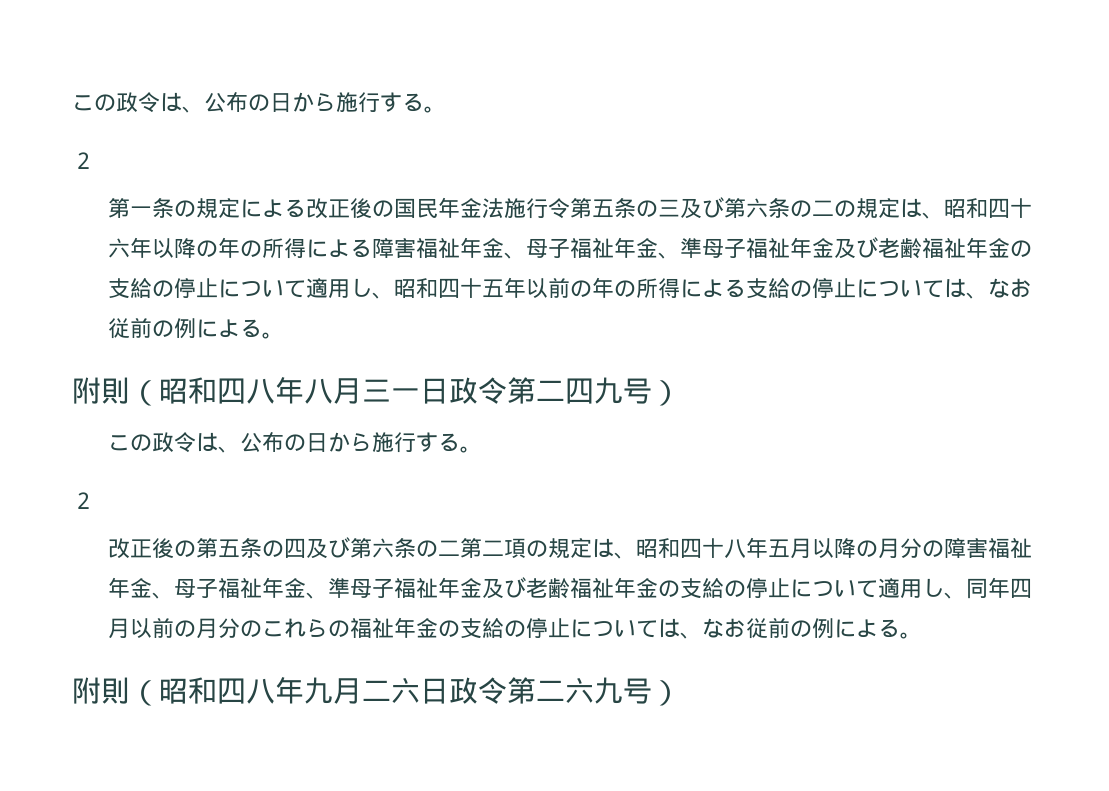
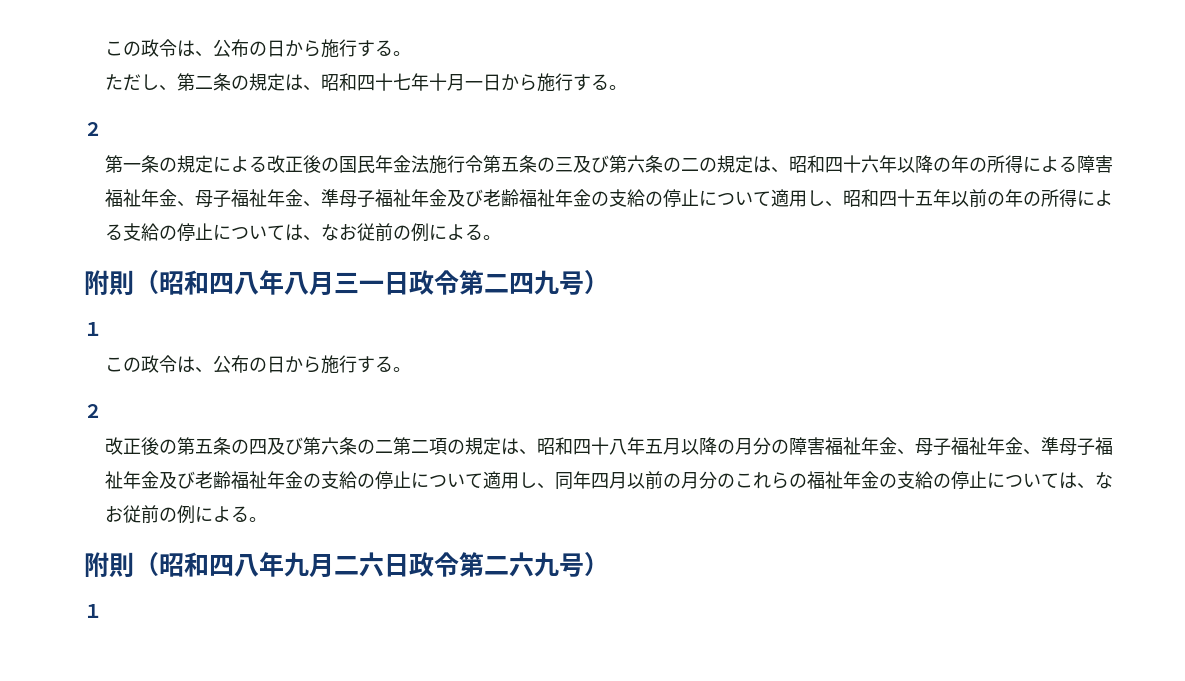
[72,92,446,113] この政令は、公布の日から施行する。 -> [105,39,412,58] [105,73,628,92] この政令は、公布の日から施行する。 // ただし、第二条の規定は、昭和四十七年十月一日から施行する。
(681, 393) none -> [84,322,102,336] // １
(681, 693) none -> [84,604,102,618] // １

